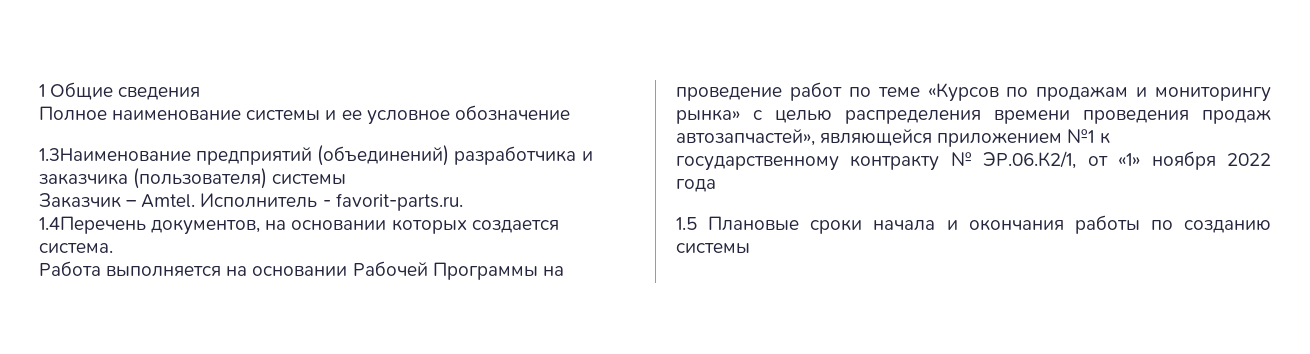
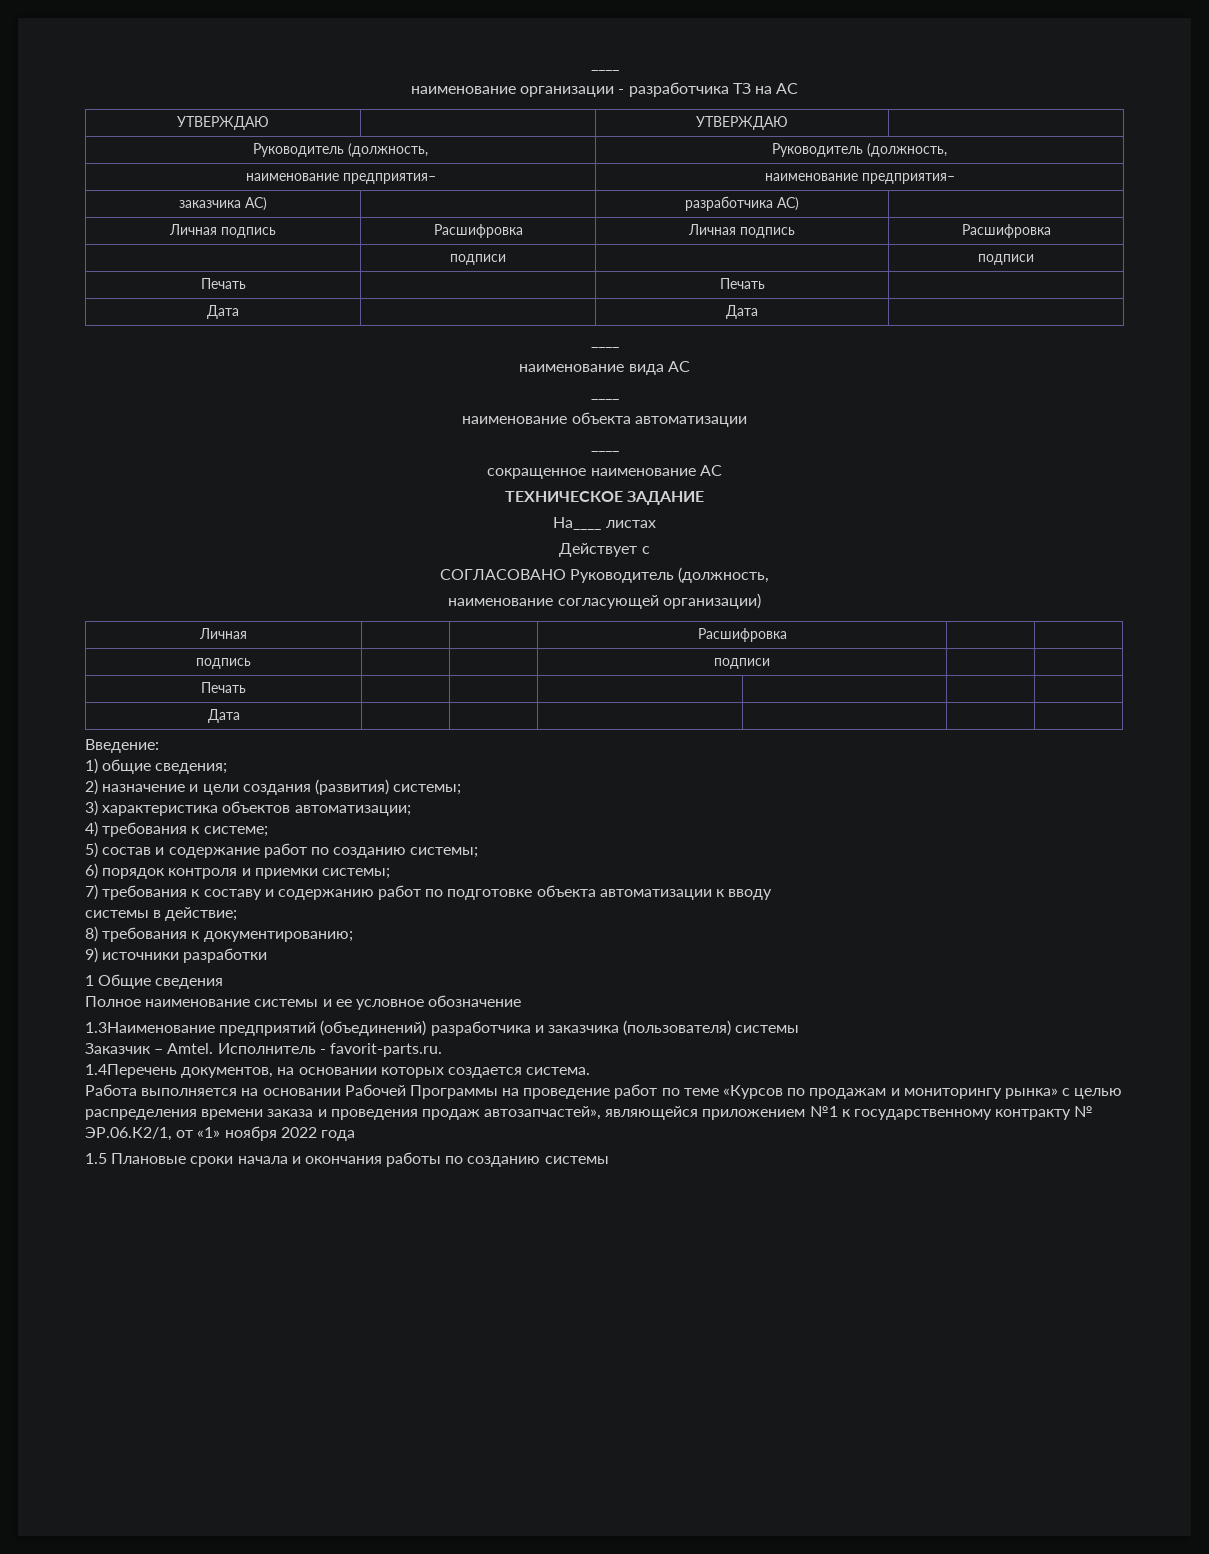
(39, 90) none -> [590,68,619,71] [410,82,799,97] [177,116,269,130] [696,116,788,130] [253,143,428,157] [772,143,947,157] [245,173,436,184] [764,173,955,184] [179,197,267,211] [685,196,799,211] [169,224,276,238] [433,224,523,238] [688,224,795,238] [961,224,1051,238] [450,254,506,265] [978,254,1034,265] [200,278,246,289] [719,278,765,289] [207,305,239,319] [726,305,758,319] [590,346,619,348] [519,361,690,375] [590,398,619,400] [462,412,747,427] [590,450,619,452] [487,465,722,479] [504,491,705,505] [553,517,656,530] [559,543,650,557] [439,567,770,583] [448,593,761,609] [199,628,247,639] [697,628,787,642] [196,658,251,669] [714,658,770,669] [201,682,246,693] [207,709,240,723] [85,739,159,753] [85,758,228,774] [85,779,462,795] [85,800,411,816] [85,821,268,837] [85,842,479,858] [85,863,390,879] [85,884,773,900] [85,907,238,921] [85,926,353,942] [85,947,268,963] ____ // наименование организации - разработчика ТЗ на АС // УТВЕРЖДАЮ | | УТВЕРЖДАЮ | // Руководитель (должность, | Руководитель (должность, // наименование предприятия– | наименование предприятия– // заказчика АС) | | разработчика АС) | // Личная подпись | Расшифровка | Личная подпись | Расшифровка // | подписи | | подписи // Печать | | Печать | // Дата | | Дата | // ____ // наименование вида АС // ____ // наименование объекта автоматизации // ____ // сокращенное наименование АС // ТЕХНИЧЕСКОЕ ЗАДАНИЕ // На____ листах // Действует с // СОГЛАСОВАНО Руководитель (должность, // наименование согласующей организации) // Личная | | | Расшифровка | | // подпись | | | подписи | | // Печать | | | | | | // Дата | | | | | | // Введение: // 1) общие сведения; // 2) назначение и цели создания (развития) системы; // 3) характеристика объектов автоматизации; // 4) требования к системе; // 5) состав и содержание работ по созданию системы; // 6) порядок контроля и приемки системы; // 7) требования к составу и содержанию работ по подготовке объекта автоматизации к вводу // системы в действие; // 8) требования к документированию; // 9) источники разработки //
(1070, 117) none -> [267,1109,327,1117] заказа и

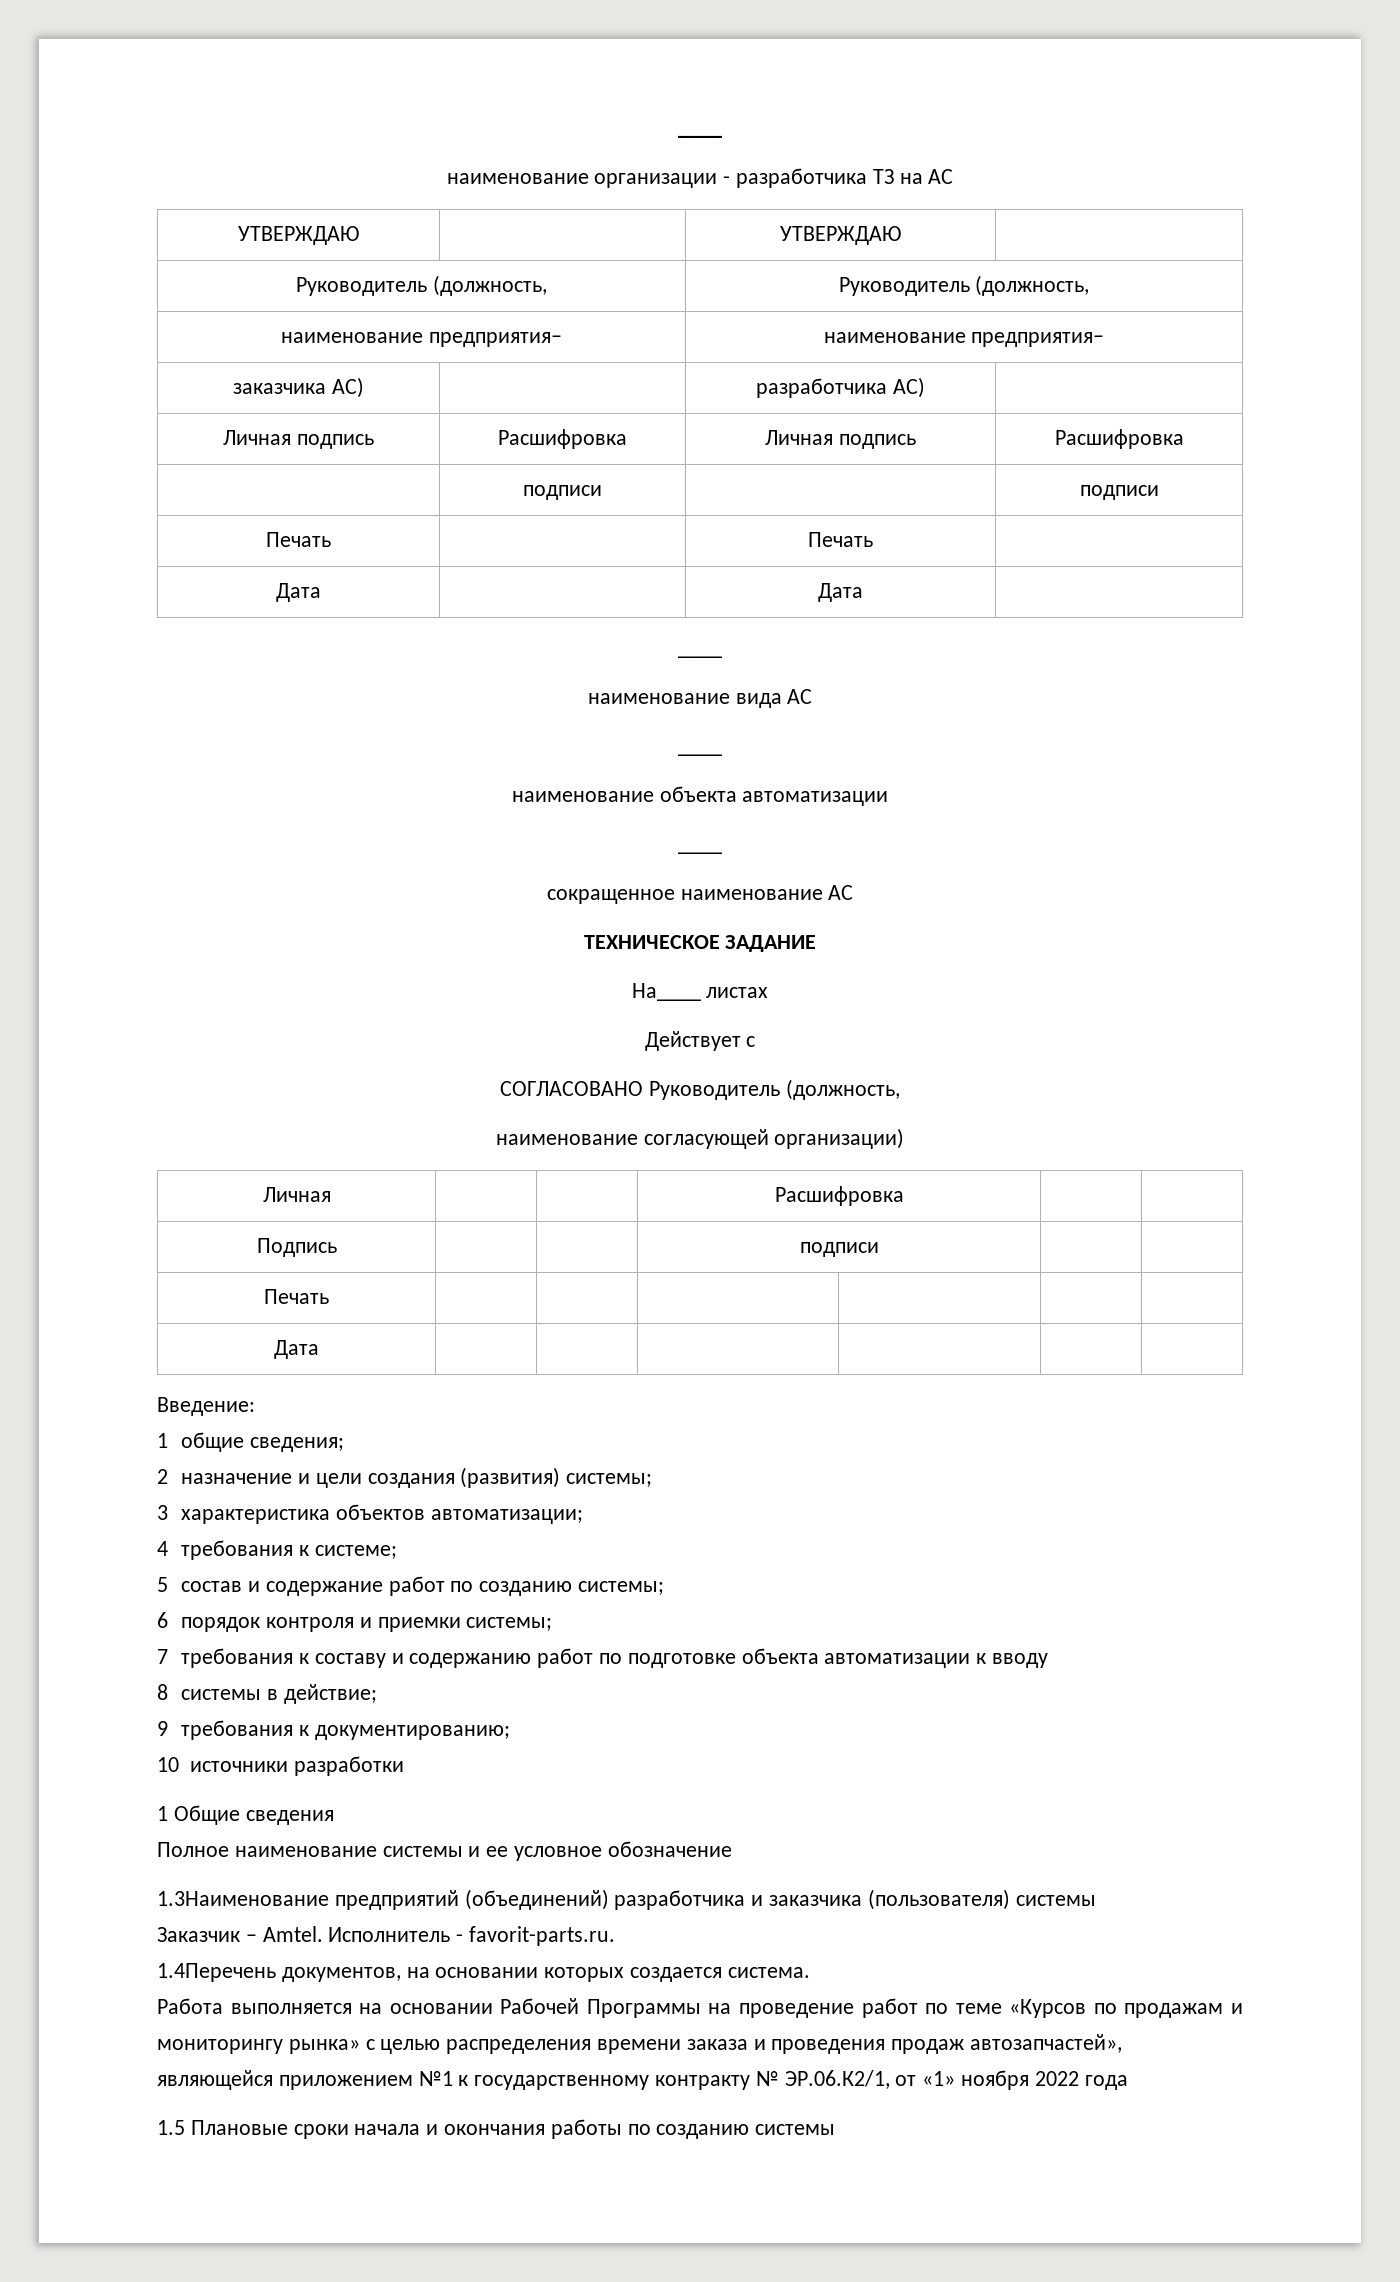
[196,658,251,669] подпись -> [256,1238,337,1257] Подпись
[85,758,98,774] 1) -> [157,1433,168,1448] 1
[85,779,98,795] 2) -> [157,1469,168,1484] 2
[85,800,98,816] 3) -> [157,1505,168,1520] 3
[85,821,98,837] 4) -> [157,1541,168,1556] 4
[85,842,98,858] 5) -> [157,1577,168,1592] 5
[85,863,98,879] 6) -> [157,1612,168,1628] 6
[85,884,98,900] 7) -> [157,1649,168,1664] 7
(773, 894) none -> [157,1684,168,1700] 8
[85,926,98,942] 8) -> [157,1721,168,1736] 9
[85,947,98,963] 9) -> [157,1757,179,1772] 10

